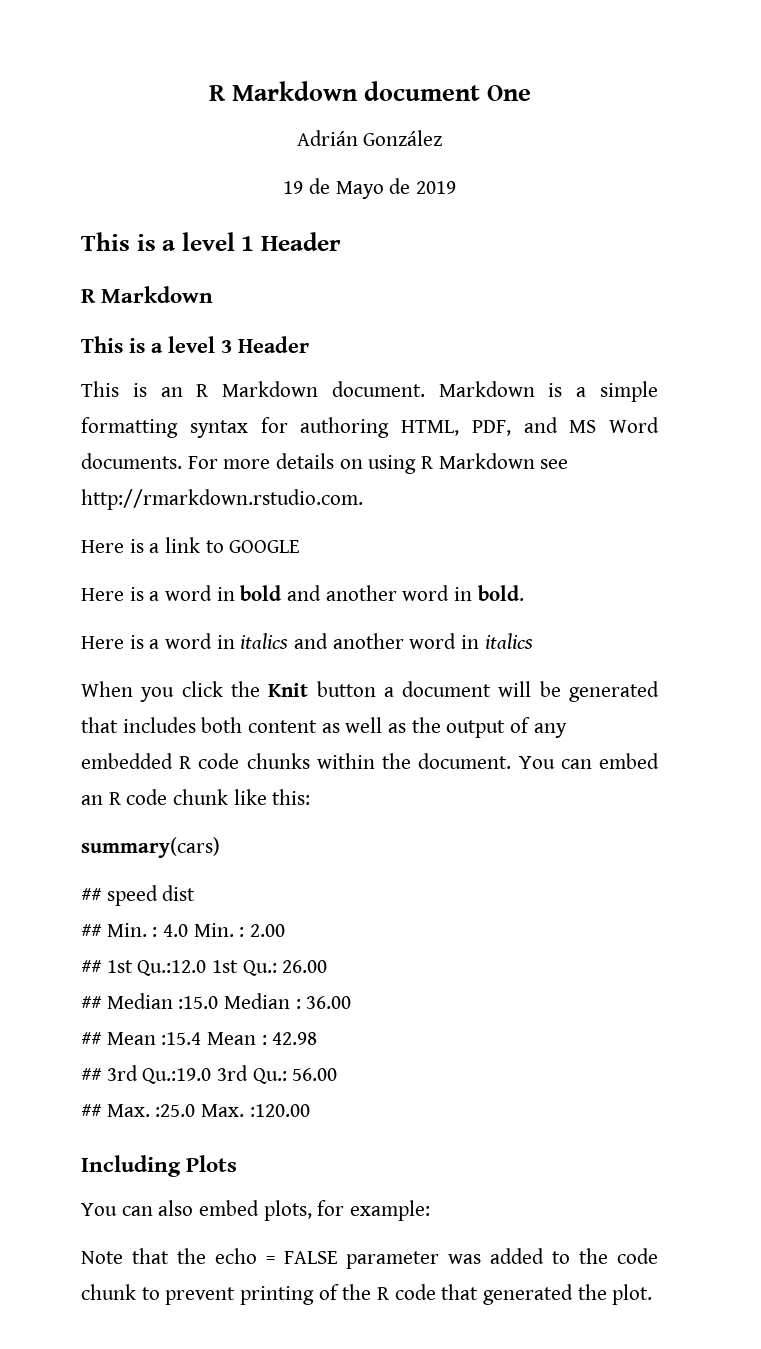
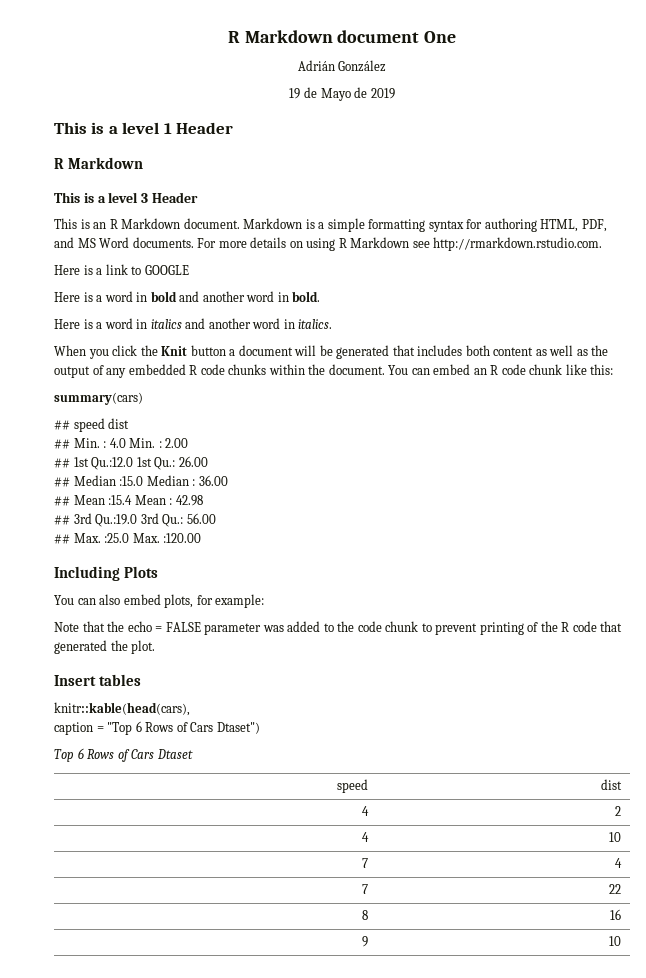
[484,633,533,649] italics -> [298,319,333,329] italics.
(653, 1294) none -> [54,674,142,686] [54,702,190,716] [54,721,260,735] [54,748,193,762] [336,779,368,793] [600,779,622,790] [361,806,369,816] [614,806,621,816] [361,832,369,842] [608,832,621,842] [361,858,368,868] [614,858,622,868] [361,884,368,894] [608,884,621,894] [361,910,368,920] [609,909,621,920] [361,936,368,947] [608,936,621,946] // Insert tables // knitr::kable(head(cars), // caption = "Top 6 Rows of Cars Dtaset") // Top 6 Rows of Cars Dtaset // speed | dist // 4 | 2 // 4 | 10 // 7 | 4 // 7 | 22 // 8 | 16 // 9 | 10

